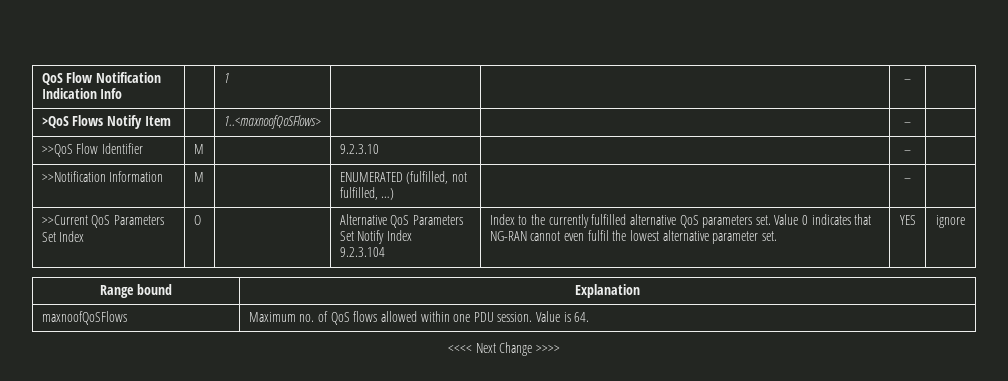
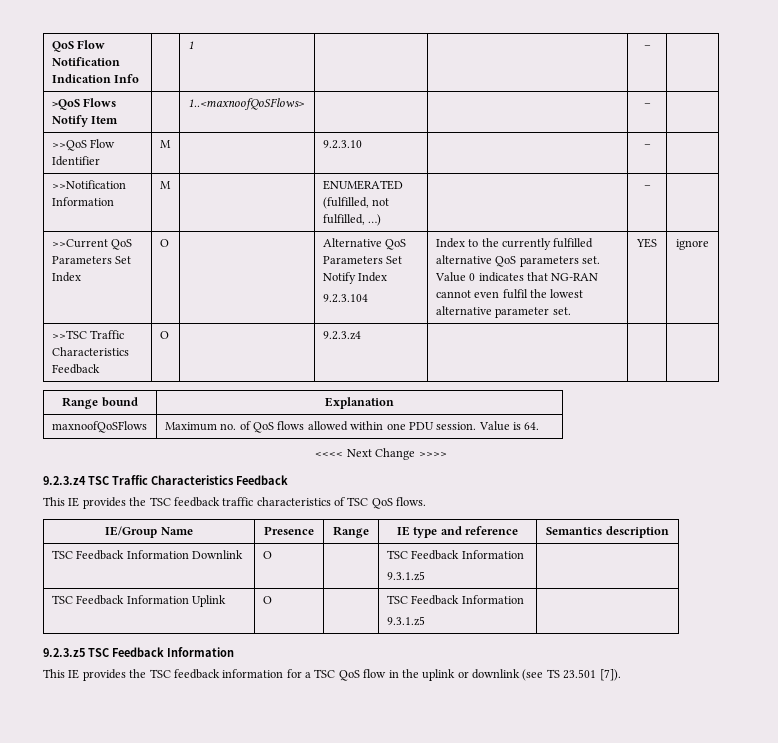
(965, 221) none -> [51,330,125,339] [51,347,129,356] [51,364,100,374] [159,331,169,339] [322,331,361,340] // >>TSC Traffic Characteristics Feedback | O | | 9.2.3.z4 | | |
(560, 349) none -> [43,475,288,485] [43,497,427,509] [105,526,193,538] [264,526,314,535] [333,526,369,538] [396,526,519,538] [546,526,669,538] [51,550,244,560] [262,551,272,559] [386,550,524,560] [386,571,425,581] [51,595,227,607] [262,596,272,604] [386,595,524,605] [386,616,425,626] [43,647,234,657] [43,669,621,681] // 9.2.3.z4 TSC Traffic Characteristics Feedback // This IE provides the TSC feedback traffic characteristics of TSC QoS flows. // IE/Group Name | Presence | Range | IE type and reference | Semantics description // TSC Feedback Information Downlink | O | | TSC Feedback Information // 9.3.1.z5 | // TSC Feedback Information Uplink | O | | TSC Feedback Information // 9.3.1.z5 | // 9.2.3.z5 TSC Feedback Information // This IE provides the TSC feedback information for a TSC QoS flow in the uplink or downlink (see TS 23.501 [7]).

